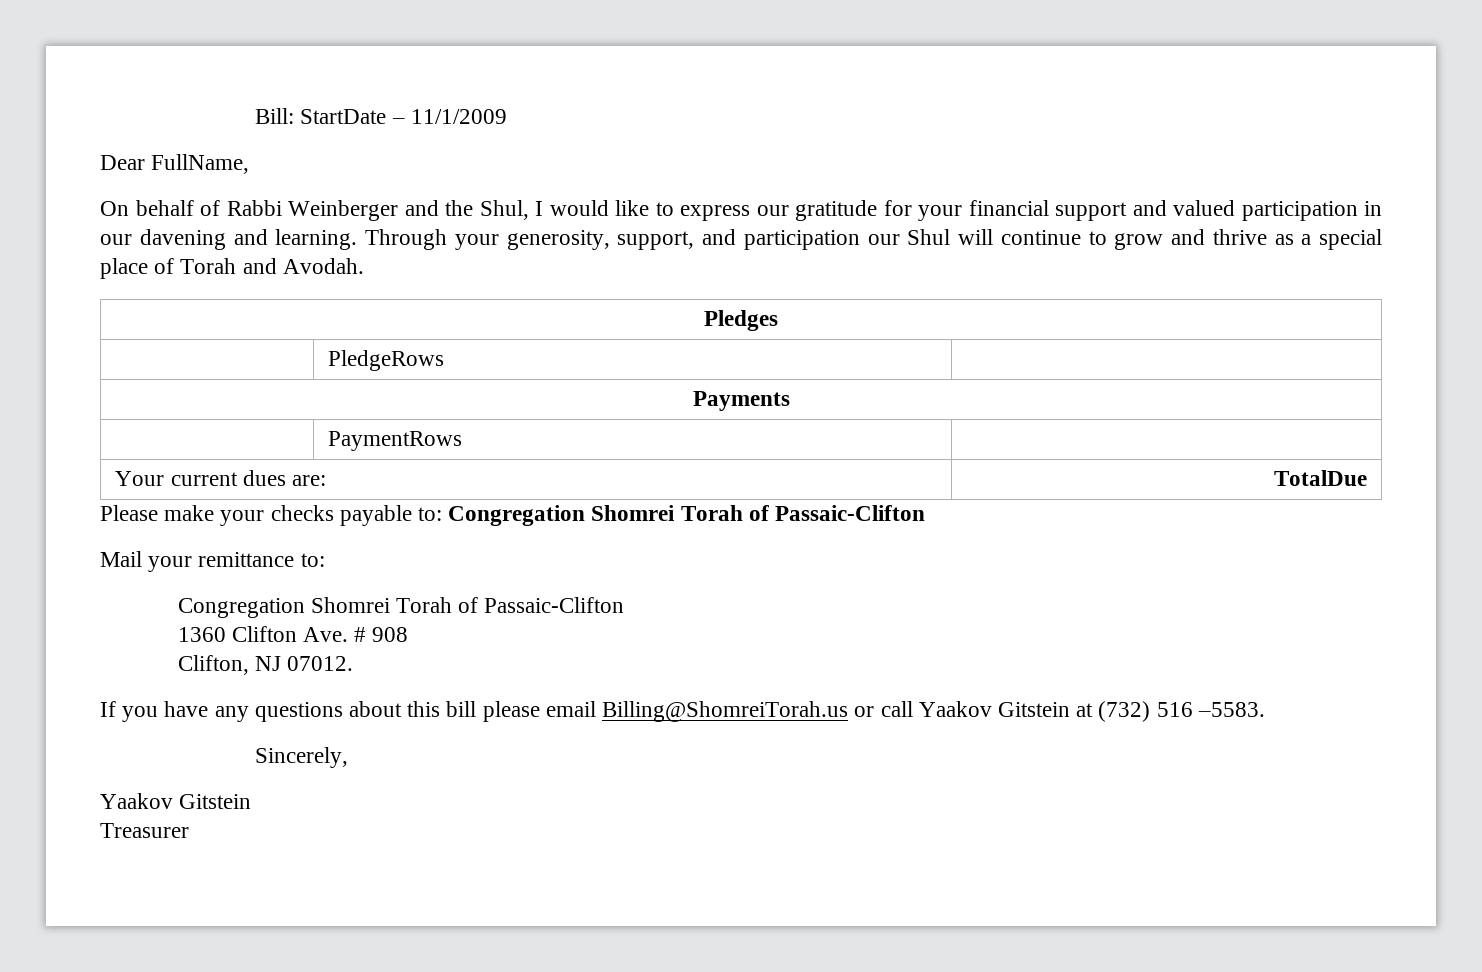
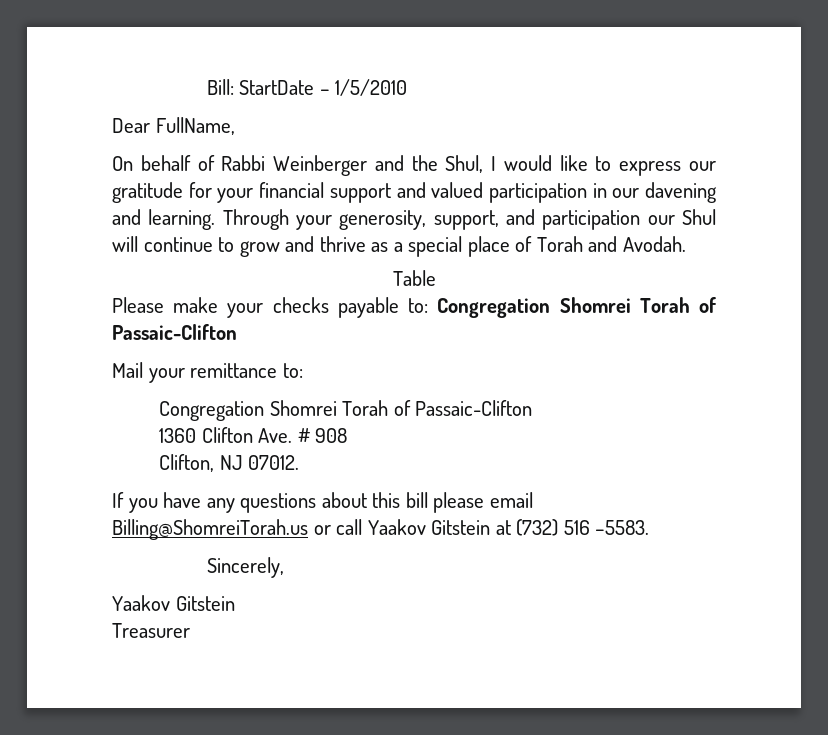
[410,109,507,124] 11/1/2009 -> [335,79,408,96] 1/5/2010
[704,310,778,331] [328,350,445,371] [692,391,790,411] [328,431,463,451] [115,470,327,486] [1273,470,1367,486] // Pledges // | PledgeRows | // Payments // | PaymentRows | // Your current dues are: | TotalDue -> [392,270,436,286] // Table

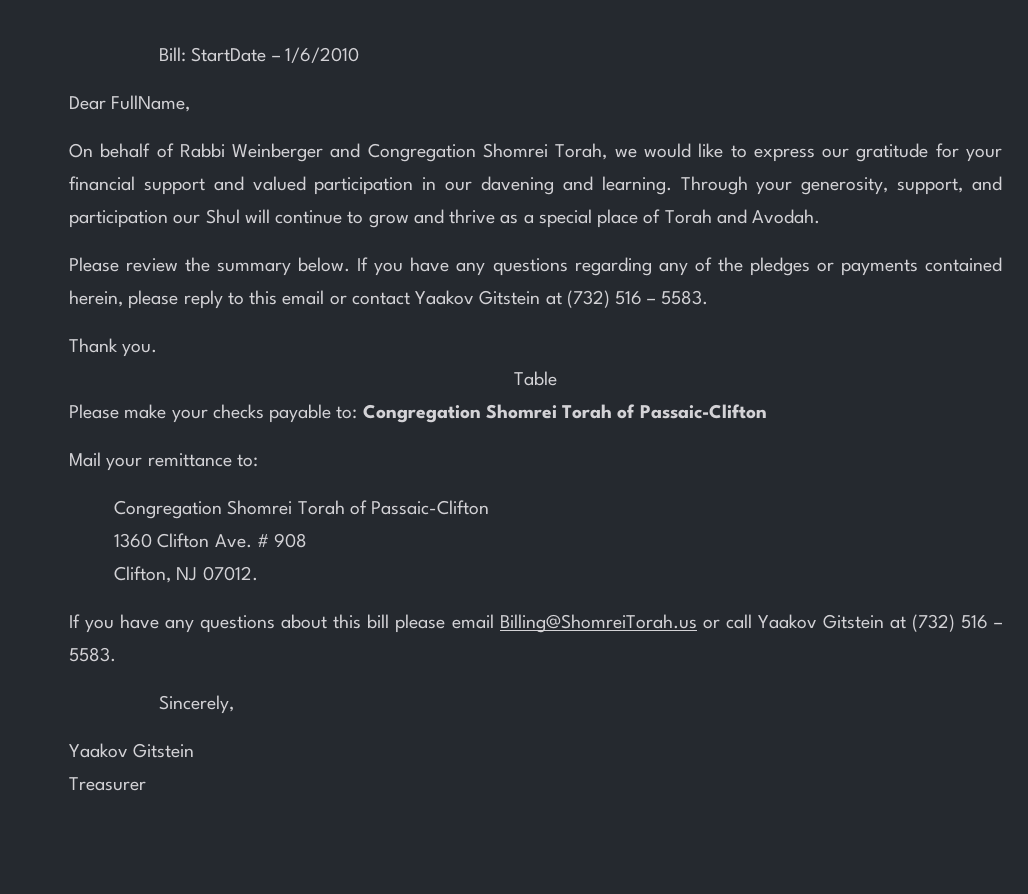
[335,79,408,96] 1/5/2010 -> [284,47,359,63] 1/6/2010
[411,155,497,173] the Shul, I -> [367,143,637,162] Congregation Shomrei Torah, we
(686, 244) none -> [69,257,1002,276] [69,290,708,309] [69,338,158,357] // Please review the summary below. If you have any questions regarding any of the pledges or payments contained herein, please reply to this email or contact Yaakov Gitstein at (732) 516 – 5583. // Thank you.
[595,520,650,535] –5583. -> [993,622,1002,628] [69,647,116,662] – 5583.

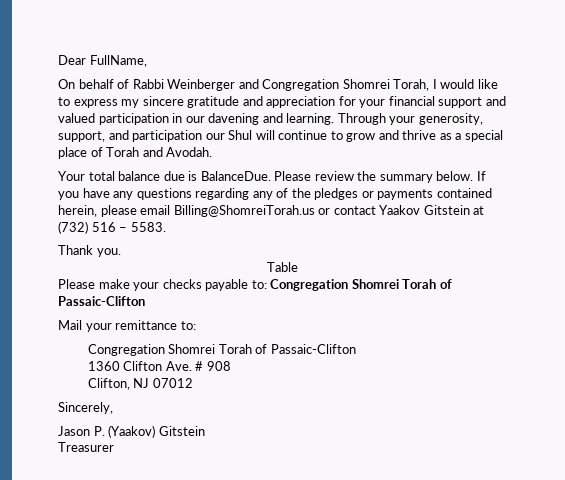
[159,47,359,63] Bill: StartDate – 1/6/2010 // -> (58, 60) none
[614,148,637,158] we -> [432,79,437,89] I
[822,143,929,162] our gratitude -> [121,96,336,108] my sincere gratitude and appreciation
(821, 216) none -> [58,171,271,181] Your total balance due is BalanceDue.
[183,290,325,309] reply to this email -> [140,205,315,217] email Billing@ShomreiTorah.us
[202,566,258,581] [69,614,1002,633] [69,647,116,662] [159,695,235,714] [69,743,128,758] 07012. // If you have any questions about this bill please email Billing@ShomreiTorah.us or call Yaakov Gitstein at (732) 516 – 5583. // Sincerely, // Yaakov -> [152,378,193,388] [58,402,113,414] [58,425,156,438] 07012 // Sincerely, // Jason P. (Yaakov)

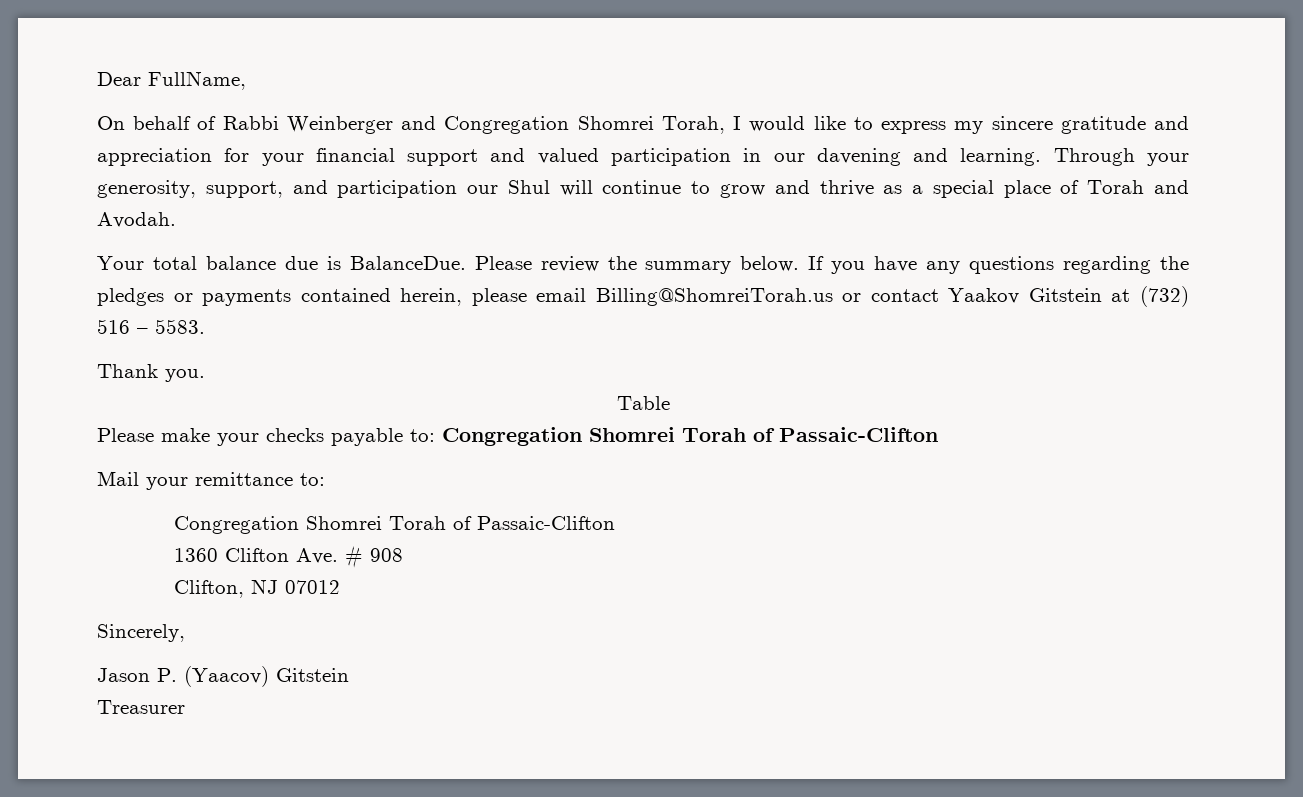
[252,188,289,200] any of -> (1152, 265) none
[108,425,156,438] (Yaakov) -> [184,666,269,687] (Yaacov)

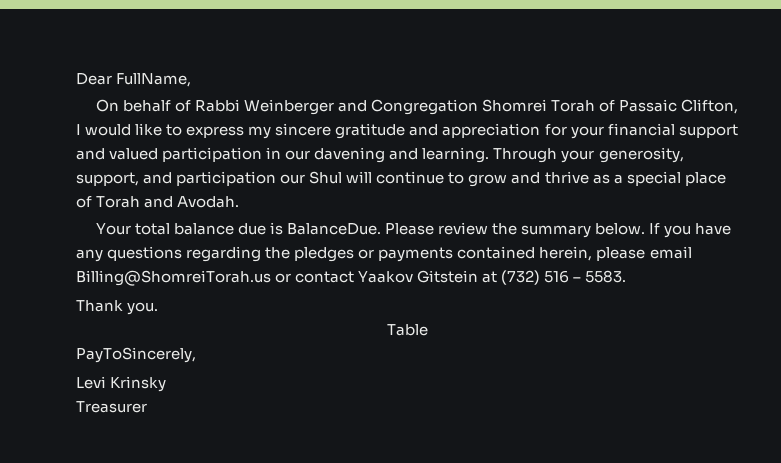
[661,116,725,134] Torah, -> [550,99,739,114] Torah of Passaic Clifton,
[97,427,938,446] [97,471,325,490] [173,516,615,534] [173,545,403,568] [173,579,340,598] [97,624,185,642] [97,666,349,687] Please make your checks payable to: Congregation Shomrei Torah of Passaic-Clifton // Mail your remittance to: // Congregation Shomrei Torah of Passaic-Clifton // 1360 Clifton Ave. # 908 // Clifton, NJ 07012 // Sincerely, // Jason P. (Yaacov) Gitstein -> [76,347,196,363] [76,376,167,392] PayToSincerely, // Levi Krinsky

